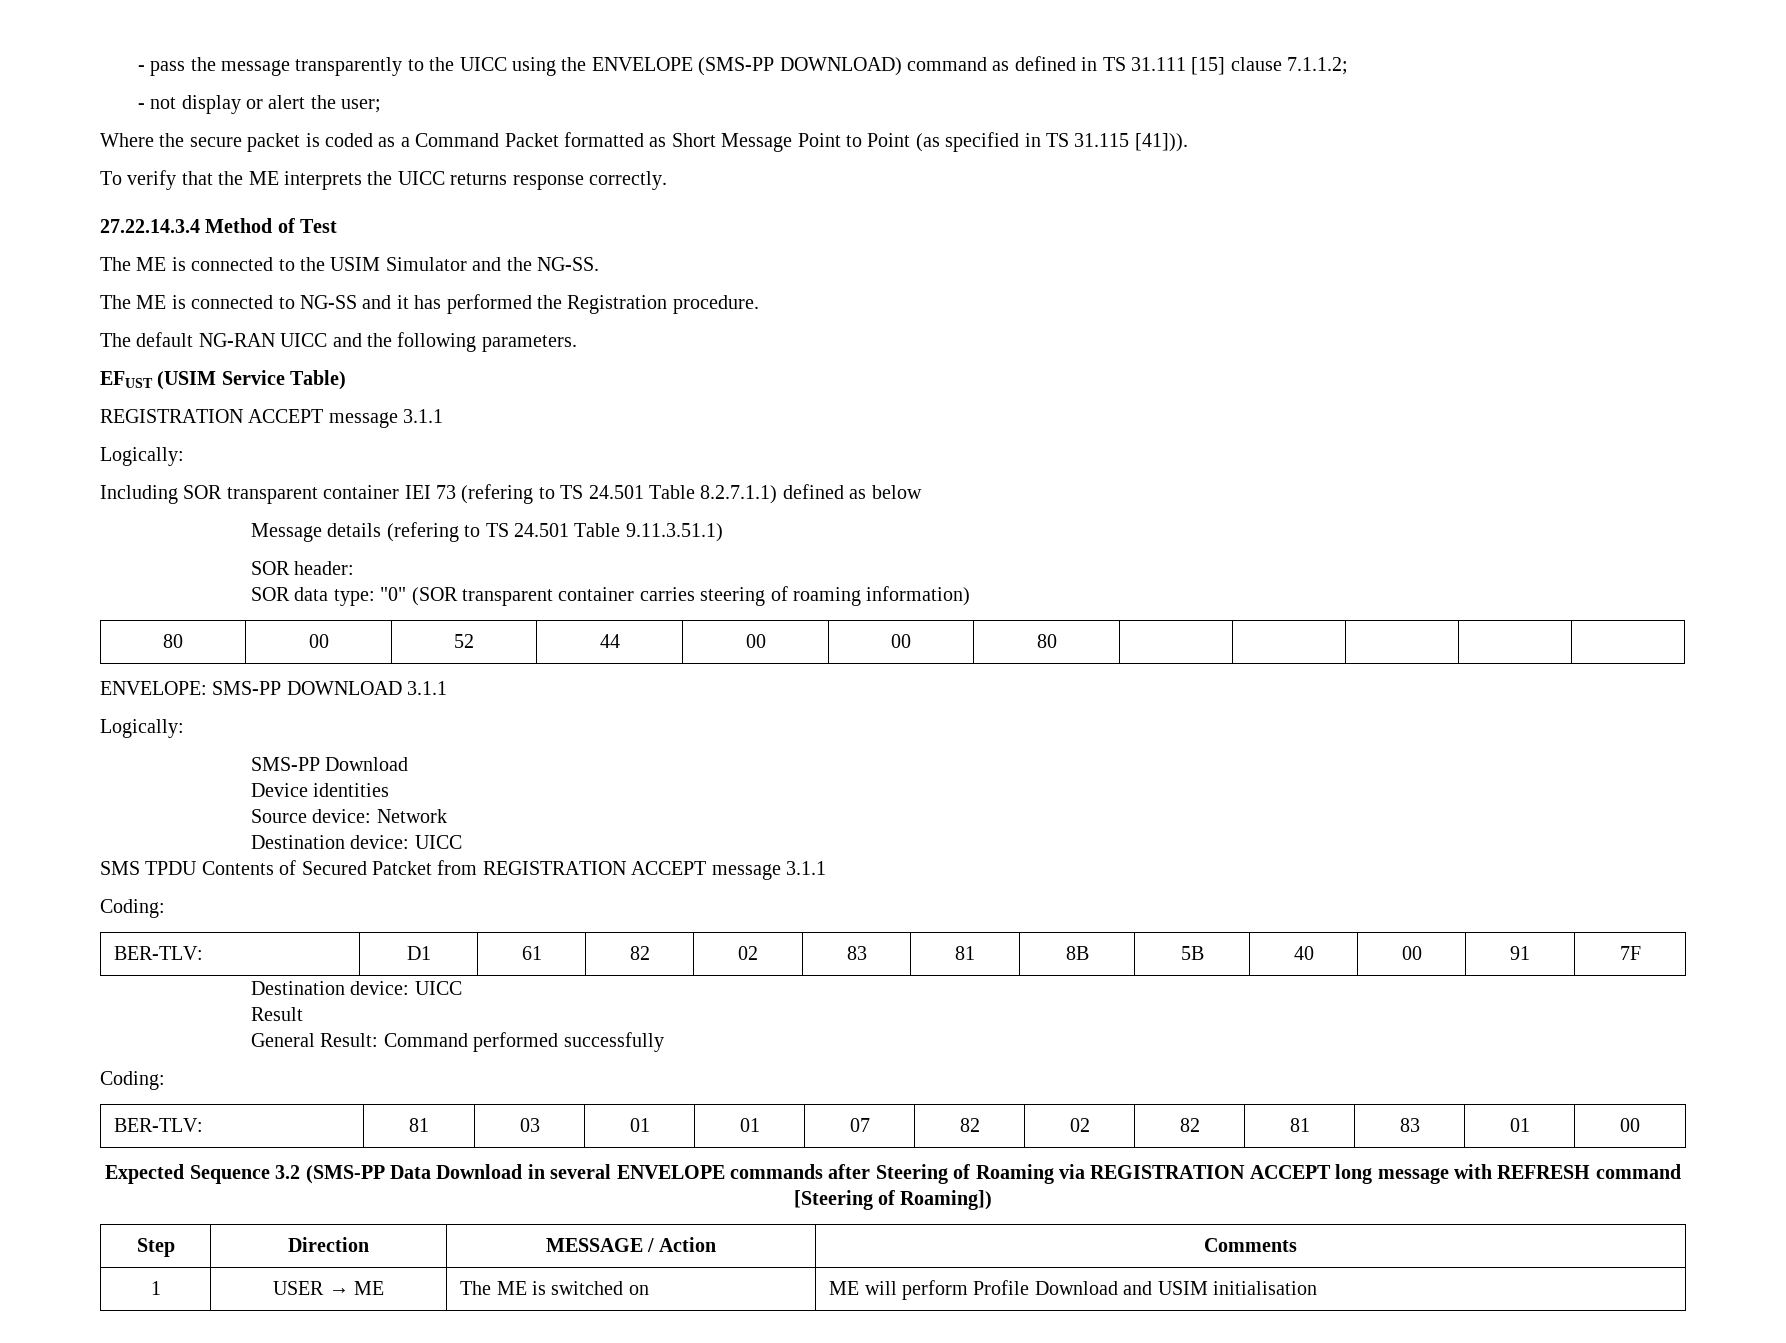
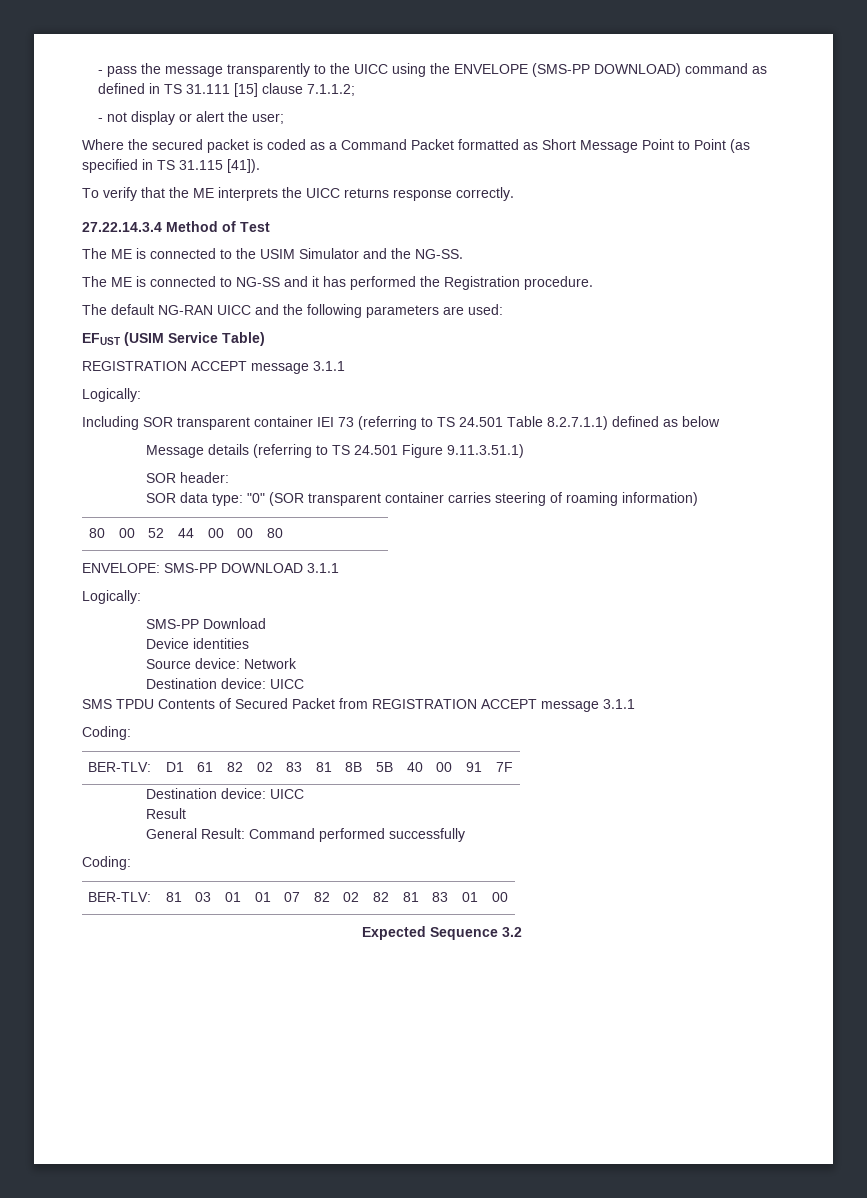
[189,137,242,147] secure -> [152,139,203,150] secured
[1134,133,1188,152] [41])). -> [227,159,260,173] [41]).
[481,335,577,352] parameters. -> [366,304,503,318] parameters are used:
[461,484,534,504] (refering -> [358,416,417,430] (referring
[386,522,621,542] (refering to TS 24.501 Table -> [253,444,444,458] (referring to TS 24.501 Figure
[372,861,432,875] Patcket -> [292,698,335,709] Packet
[305,1164,1681,1184] [793,1190,993,1210] [136,1238,175,1257] [288,1237,369,1252] [545,1237,717,1252] [1204,1238,1297,1252] [150,1281,161,1295] [273,1281,384,1295] [460,1281,649,1295] [829,1280,1317,1300] (SMS-PP Data Download in several ENVELOPE commands after Steering of Roaming via REGISTRATION ACCEPT long message with REFRESH command [Steering of Roaming]) // Step | Direction | MESSAGE / Action | Comments // 1 | USER → ME | The ME is switched on | ME will perform Profile Download and USIM initialisation -> (522, 932) none

